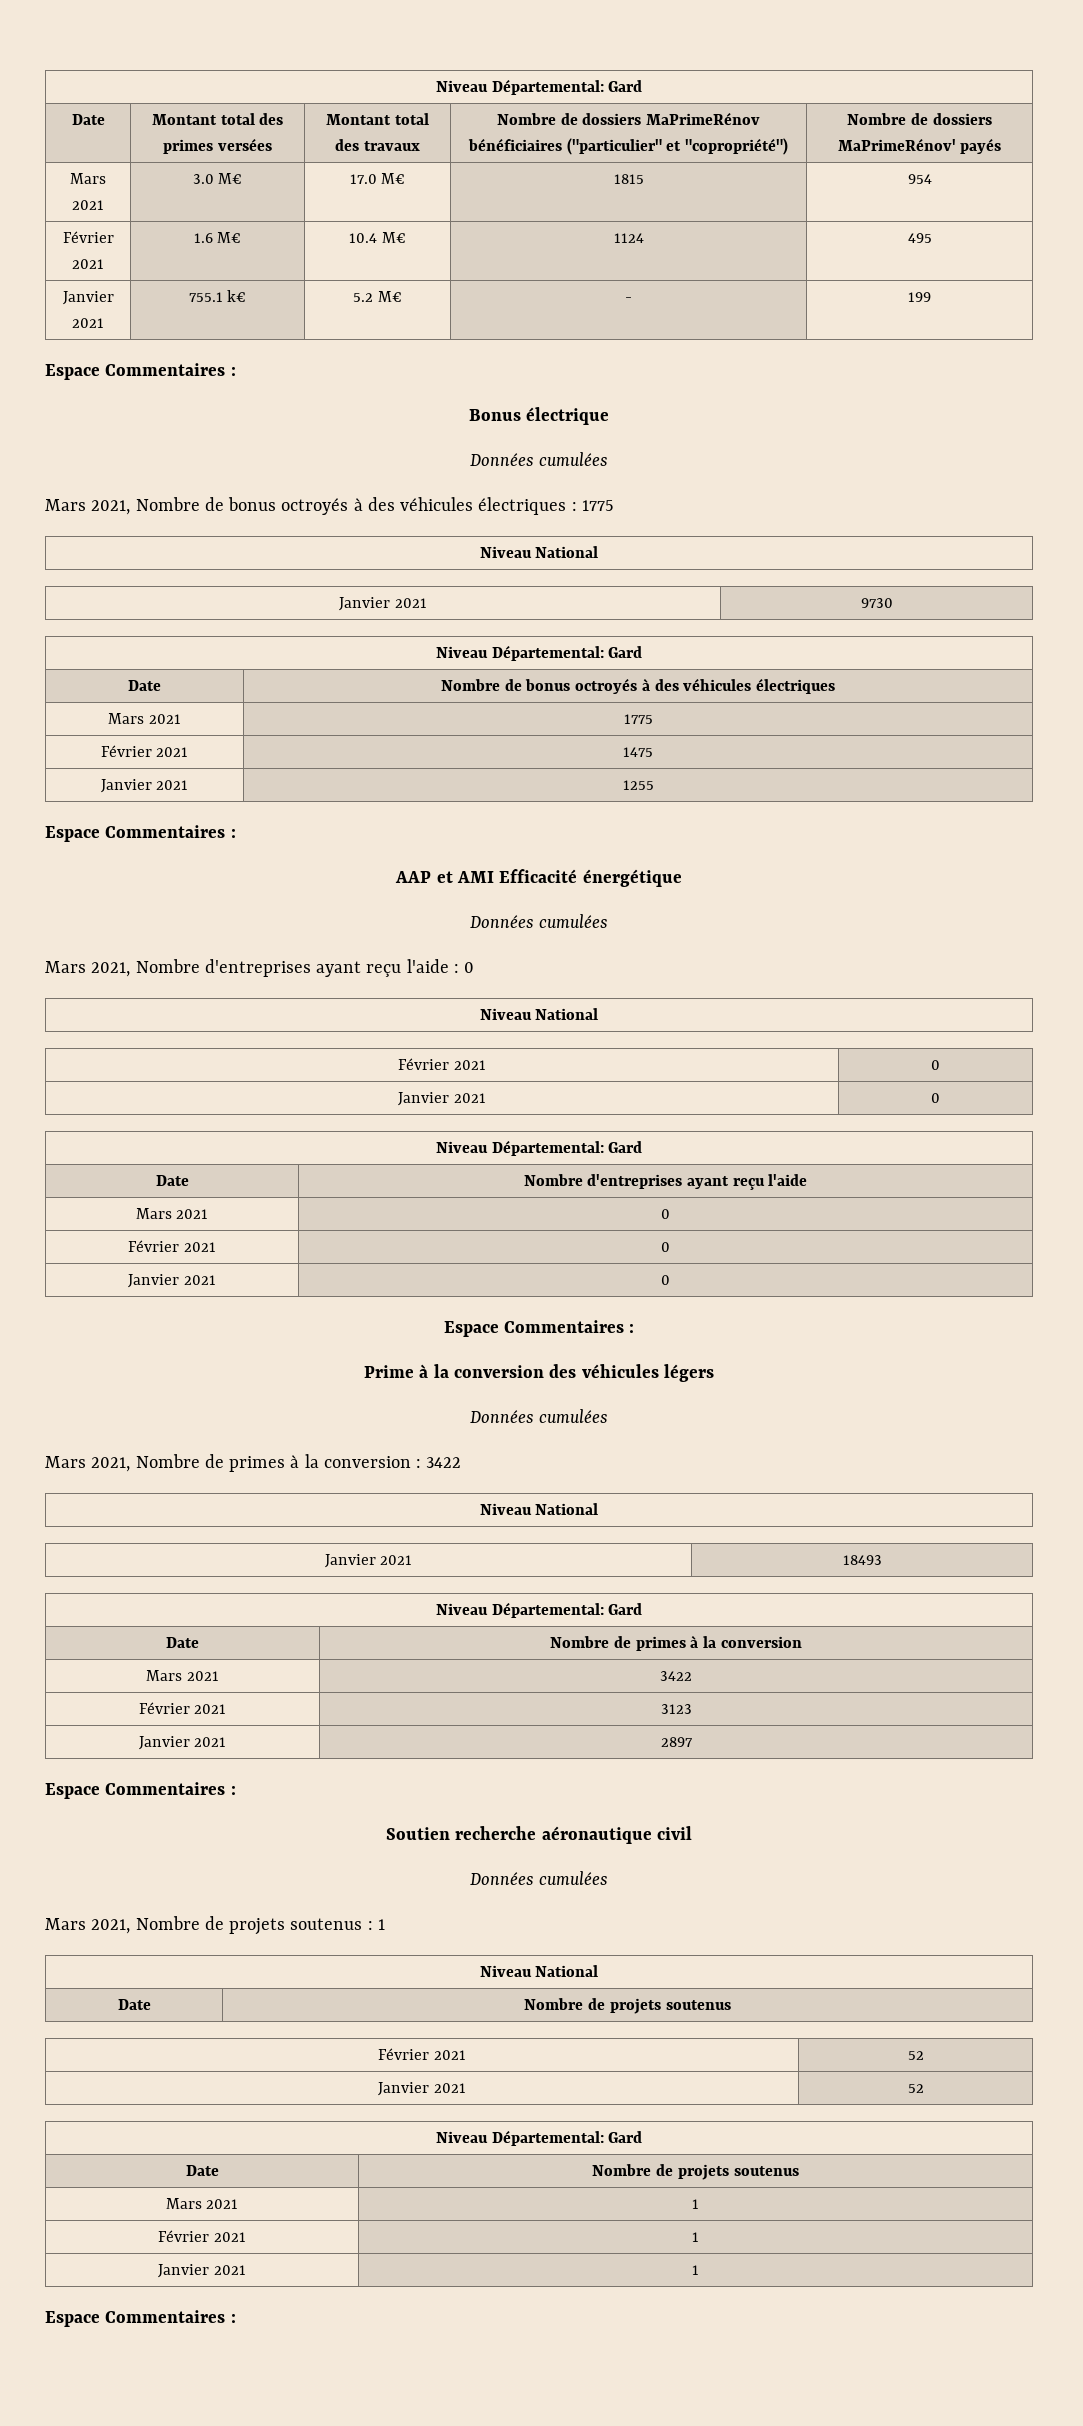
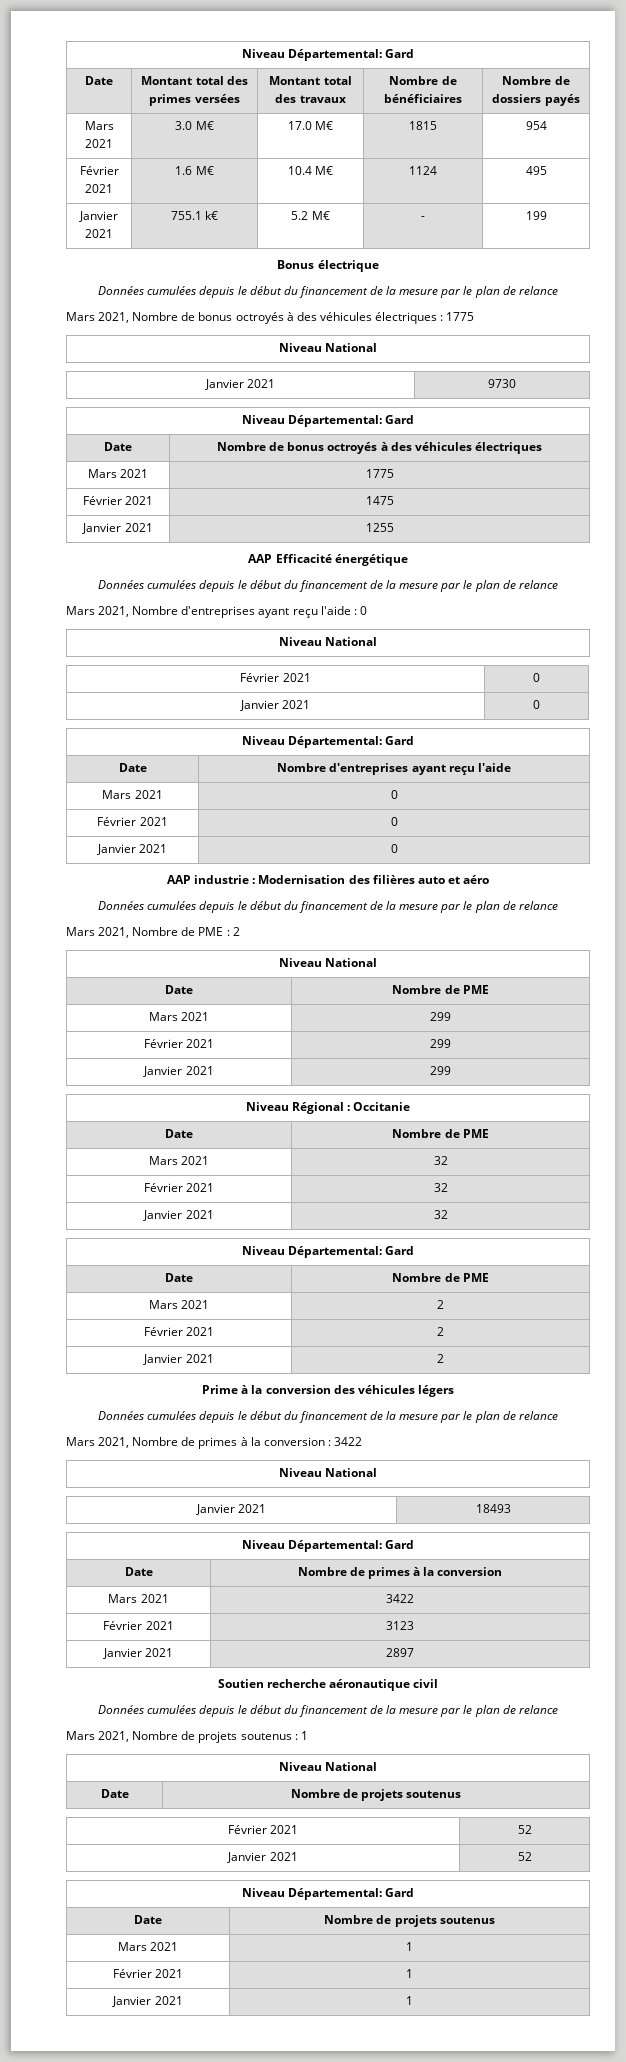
[582,112,761,125] dossiers MaPrimeRénov -> (457, 80) none
[566,138,789,155] [847,113,992,125] [837,138,956,151] ("particulier" et "copropriété") | Nombre de dossiers MaPrimeRénov' -> [502,76,570,85] [492,94,542,103] | Nombre de dossiers
[45,363,236,380] // Espace Commentaires : -> (547, 215) none
(609, 459) none -> [199,286,558,298] depuis le début du financement de la mesure par le plan de relance
[45,825,236,842] [395,871,494,883] // Espace Commentaires : // AAP et AMI -> [248,554,273,563] // AAP
(609, 921) none -> [199,580,558,592] depuis le début du financement de la mesure par le plan de relance
[443,1320,635,1337] Espace Commentaires : -> [167,875,489,884] [98,901,558,913] [66,927,240,938] [278,958,378,967] [165,985,193,994] [392,985,489,994] [148,1012,210,1021] [430,1012,451,1021] [143,1039,215,1048] [430,1039,451,1048] [143,1066,214,1077] [430,1066,451,1075] [245,1102,411,1114] [165,1129,193,1138] [392,1129,489,1138] [148,1156,210,1165] [433,1156,448,1165] [143,1183,215,1192] [433,1183,448,1192] [143,1210,214,1221] [433,1210,448,1219] [241,1246,415,1258] [165,1273,193,1282] [392,1273,489,1282] [148,1300,210,1309] [437,1300,444,1309] [143,1327,215,1336] [437,1327,444,1336] [143,1354,214,1365] [437,1354,444,1363] AAP industrie : Modernisation des filières auto et aéro // Données cumulées depuis le début du financement de la mesure par le plan de relance // Mars 2021, Nombre de PME : 2 // Niveau National // Date | Nombre de PME // Mars 2021 | 299 // Février 2021 | 299 // Janvier 2021 | 299 // Niveau Régional : Occitanie // Date | Nombre de PME // Mars 2021 | 32 // Février 2021 | 32 // Janvier 2021 | 32 // Niveau Départemental: Gard // Date | Nombre de PME // Mars 2021 | 2 // Février 2021 | 2 // Janvier 2021 | 2
(609, 1416) none -> [199,1411,558,1423] depuis le début du financement de la mesure par le plan de relance
[45,1782,236,1799] // Espace Commentaires : -> (414, 1652) none
(609, 1878) none -> [199,1705,558,1717] depuis le début du financement de la mesure par le plan de relance
[45,2310,236,2327] // Espace Commentaires : -> (413, 2000) none

